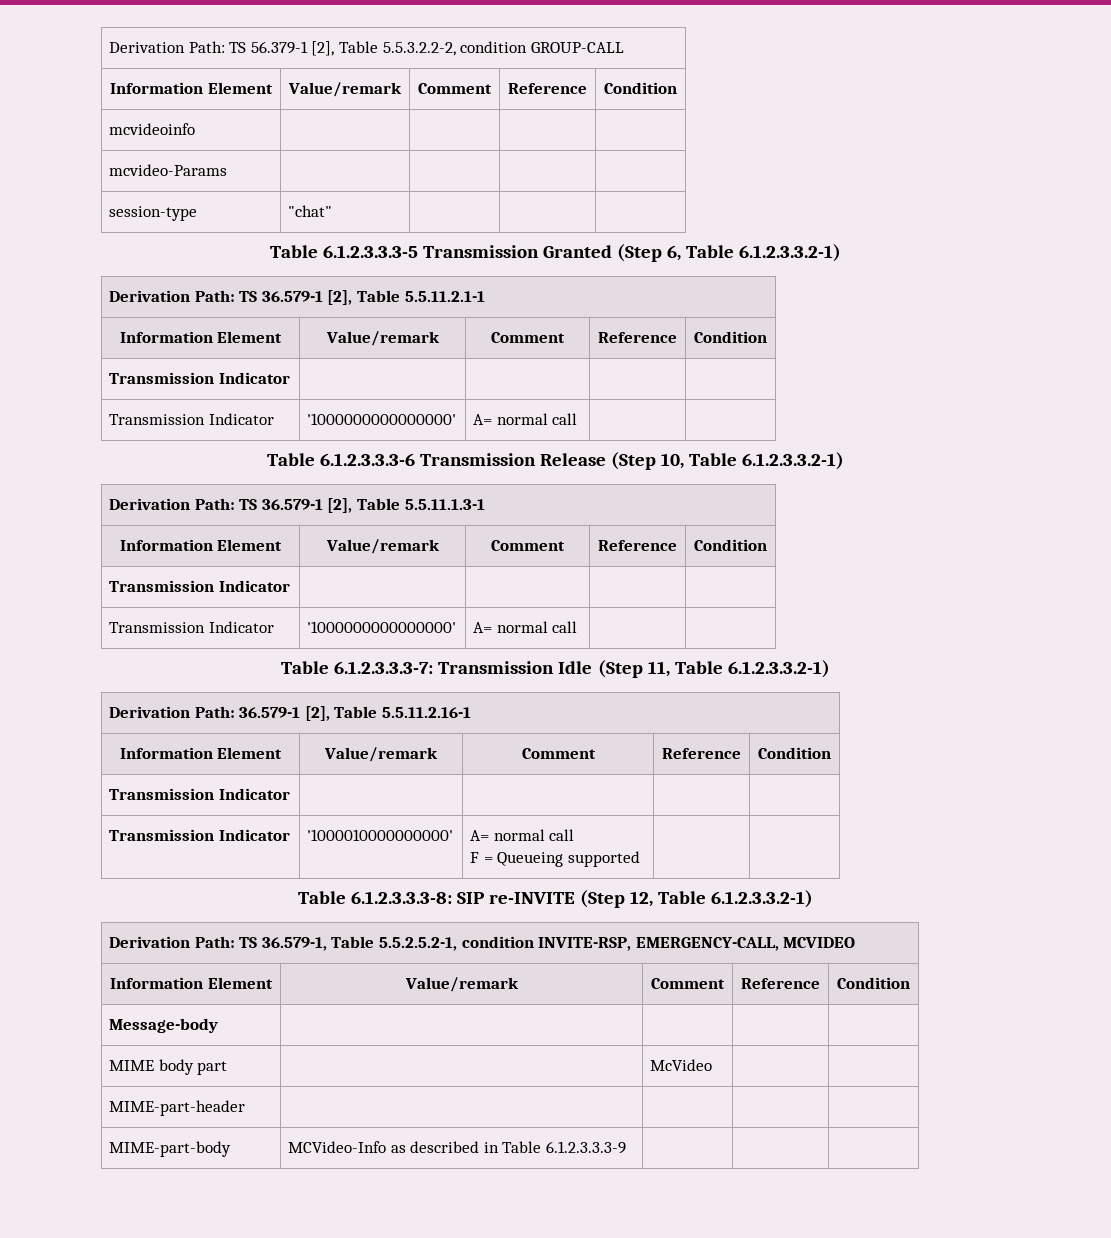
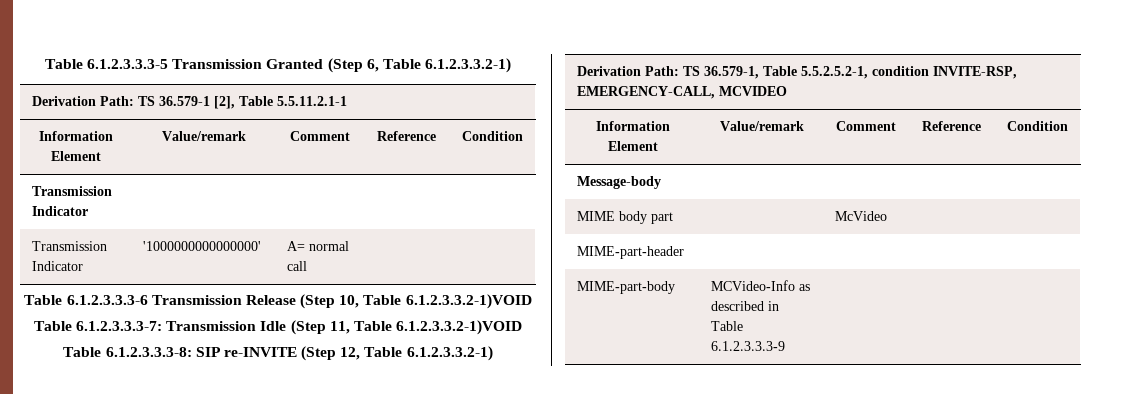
[108,41,624,56] [110,82,273,94] [288,82,402,97] [418,83,492,94] [508,83,587,94] [604,82,677,94] [108,123,195,135] [108,164,227,176] [108,206,197,221] [287,205,332,217] Derivation Path: TS 56.379-1 [2], Table 5.5.3.2.2-2, condition GROUP-CALL // Information Element | Value/remark | Comment | Reference | Condition // mcvideoinfo | | | | // mcvideo-Params | | | | // session-type | "chat" | | | // -> (44, 64) none
[742,452,845,470] [108,498,485,513] [119,539,283,551] [325,539,440,554] [491,540,565,551] [598,540,677,551] [694,539,767,551] [108,580,290,592] [108,621,274,633] [306,621,456,633] [472,621,578,633] 6.1.2.3.3.2-1) // Derivation Path: TS 36.579-1 [2], Table 5.5.11.1.3-1 // Information Element | Value/remark | Comment | Reference | Condition // Transmission Indicator | | | | // Transmission Indicator | '1000000000000000' | A= normal call | | -> [405,294,532,309] 6.1.2.3.3.2-1)VOID
[727,660,830,678] [108,706,471,721] [119,747,283,759] [324,747,438,762] [521,748,596,759] [662,748,741,759] [758,747,831,759] [108,788,290,800] [108,829,290,841] [306,829,453,841] [469,829,575,841] [469,851,640,867] 6.1.2.3.3.2-1) // Derivation Path: 36.579-1 [2], Table 5.5.11.2.16-1 // Information Element | Value/remark | Comment | Reference | Condition // Transmission Indicator | | | | // Transmission Indicator | '1000010000000000' | A= normal call // F = Queueing supported | | -> [396,320,523,335] 6.1.2.3.3.2-1)VOID

